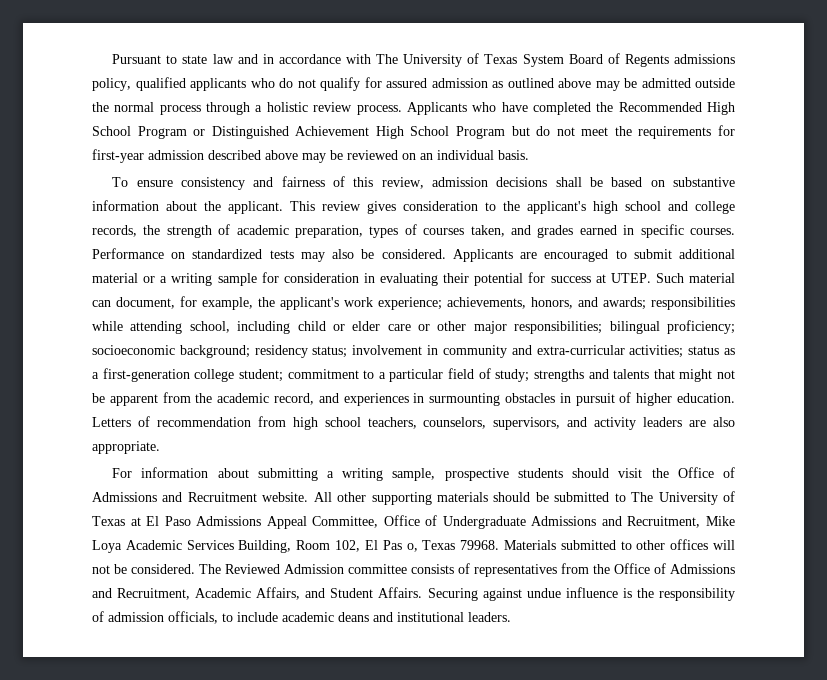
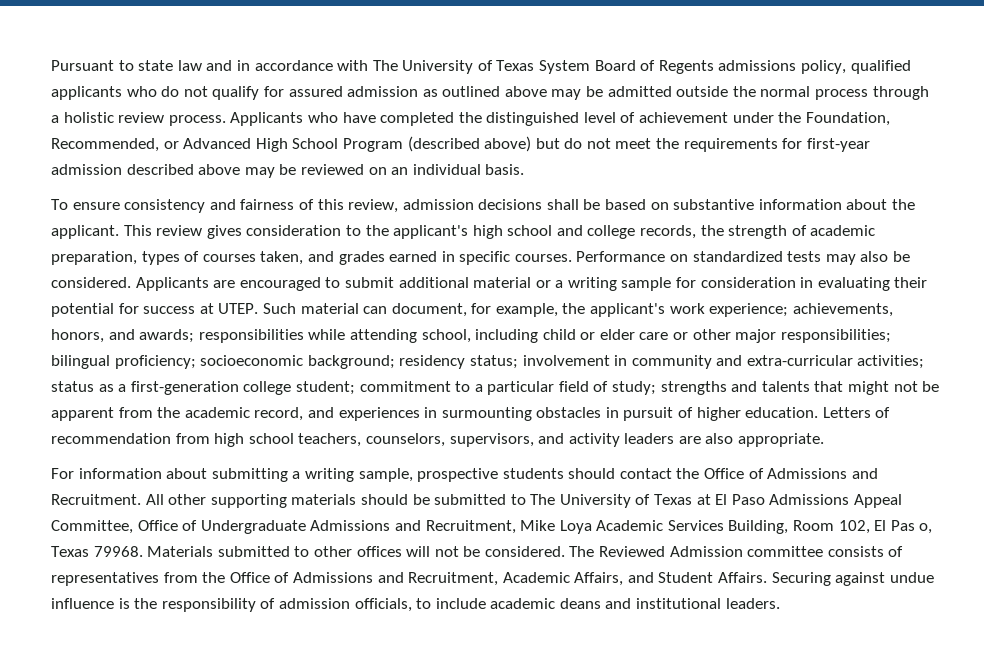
[618,102,735,115] [92,126,505,139] Recommended High School Program or Distinguished Achievement High School Program -> [486,112,890,126] [51,136,532,152] distinguished level of achievement under the Foundation, Recommended, or Advanced High School Program (described above)
[618,467,736,478] [92,492,309,502] visit the Office of Admissions and Recruitment website. -> [619,468,878,479] [51,494,141,505] contact the Office of Admissions and Recruitment.

